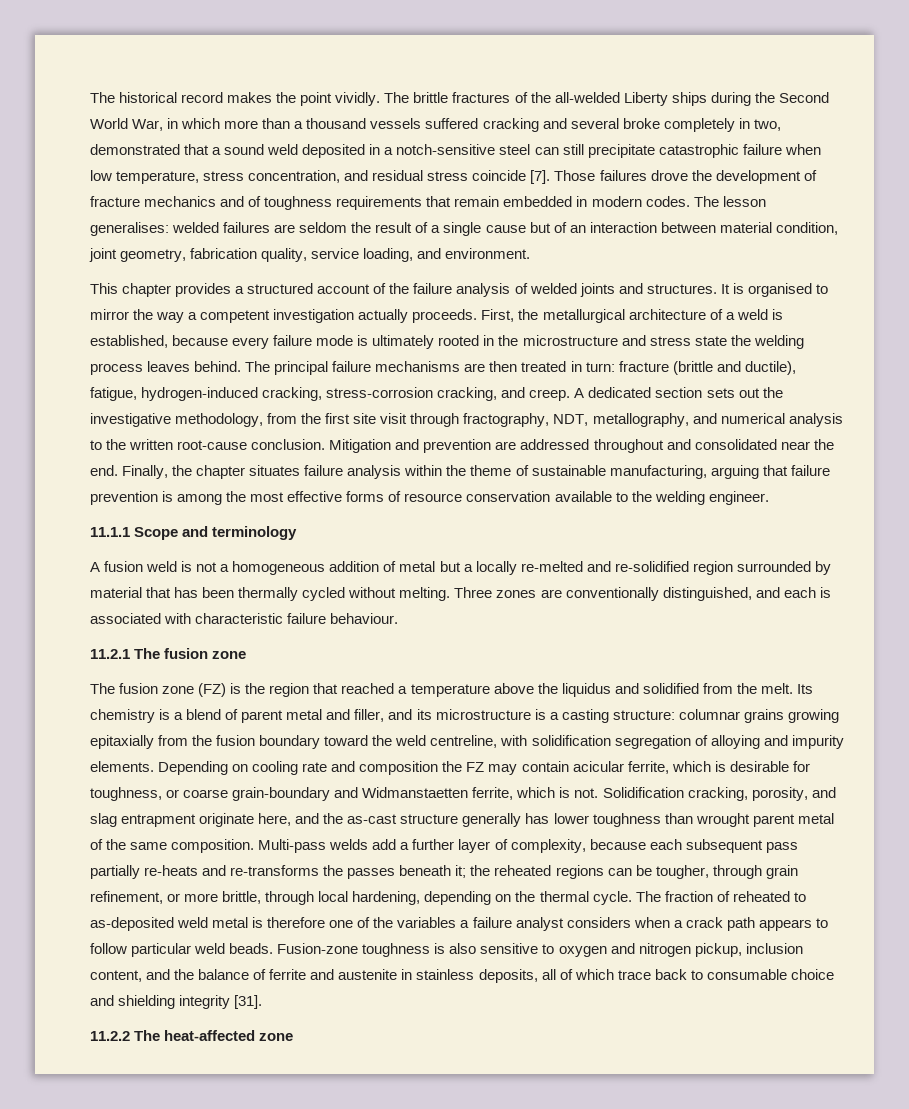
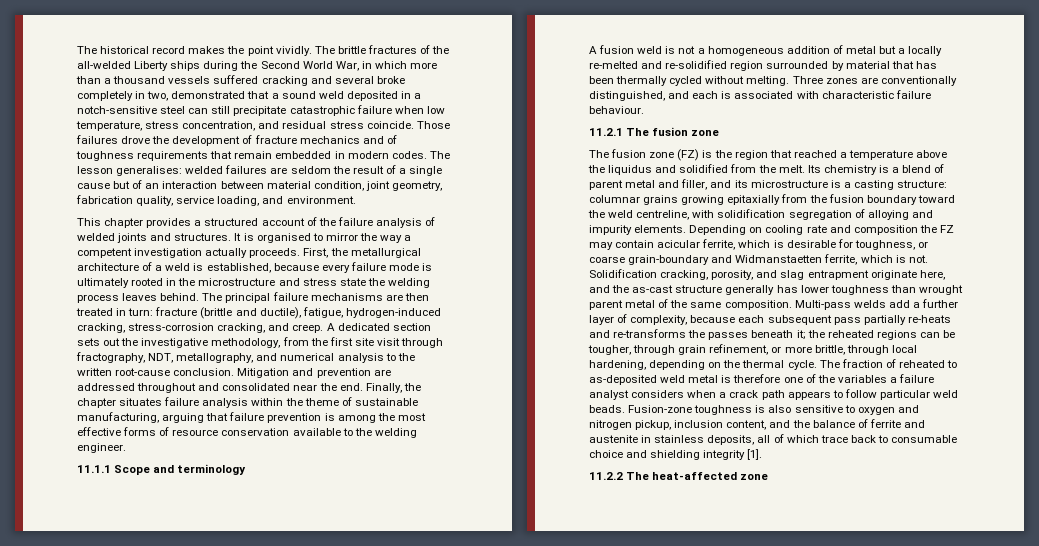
[472,170,551,184] coincide [7]. -> [366,121,414,129] coincide.
[234,995,263,1009] [31]. -> [747,449,763,460] [1].

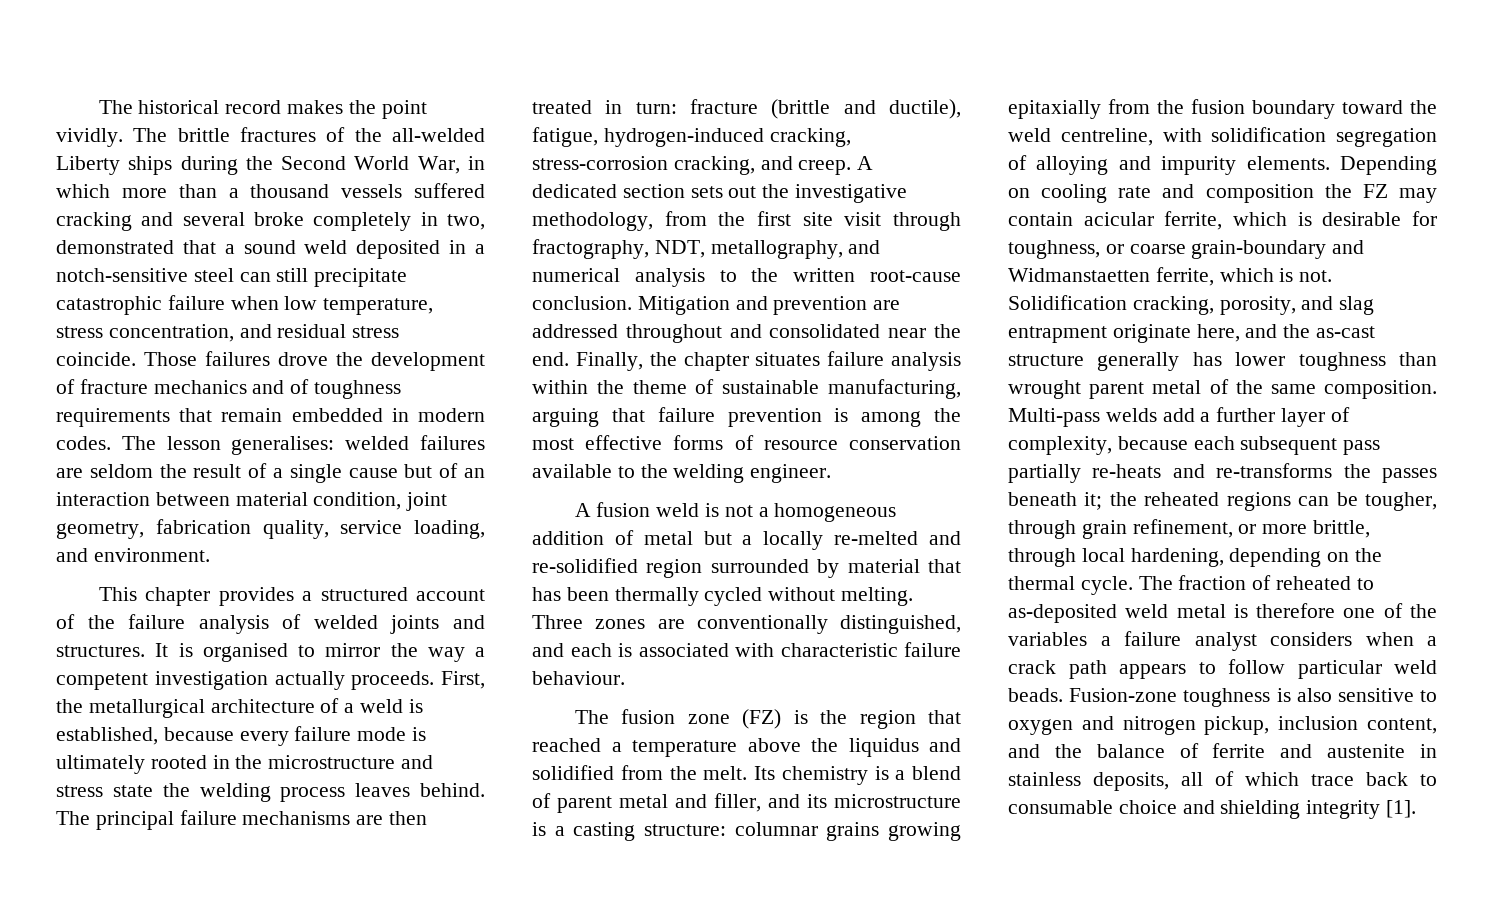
[77,464,247,475] // 11.1.1 Scope and terminology -> (832, 473) none
[589,127,720,136] // 11.2.1 The fusion zone -> (625, 678) none
[589,472,769,480] // 11.2.2 The heat-affected zone -> (1417, 809) none

